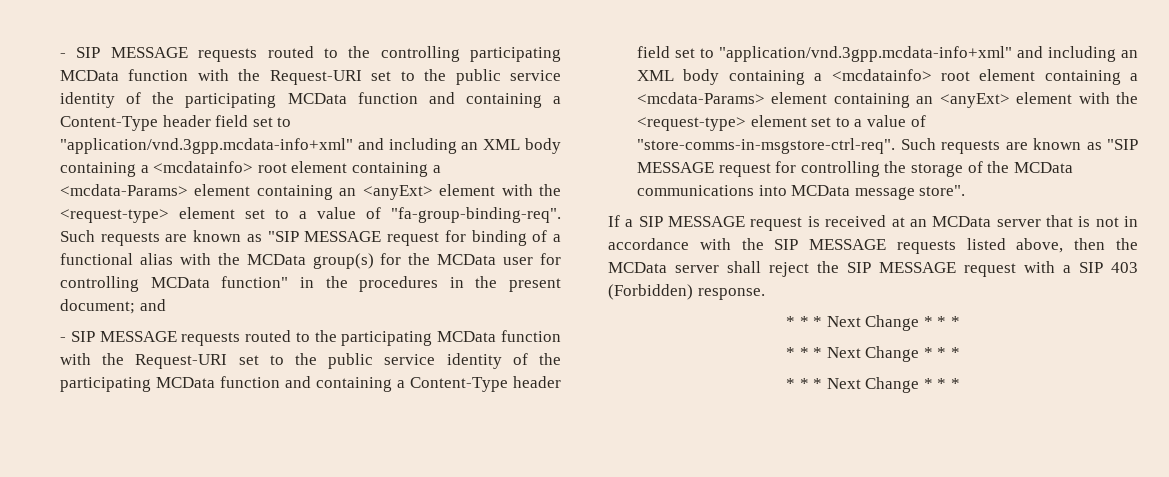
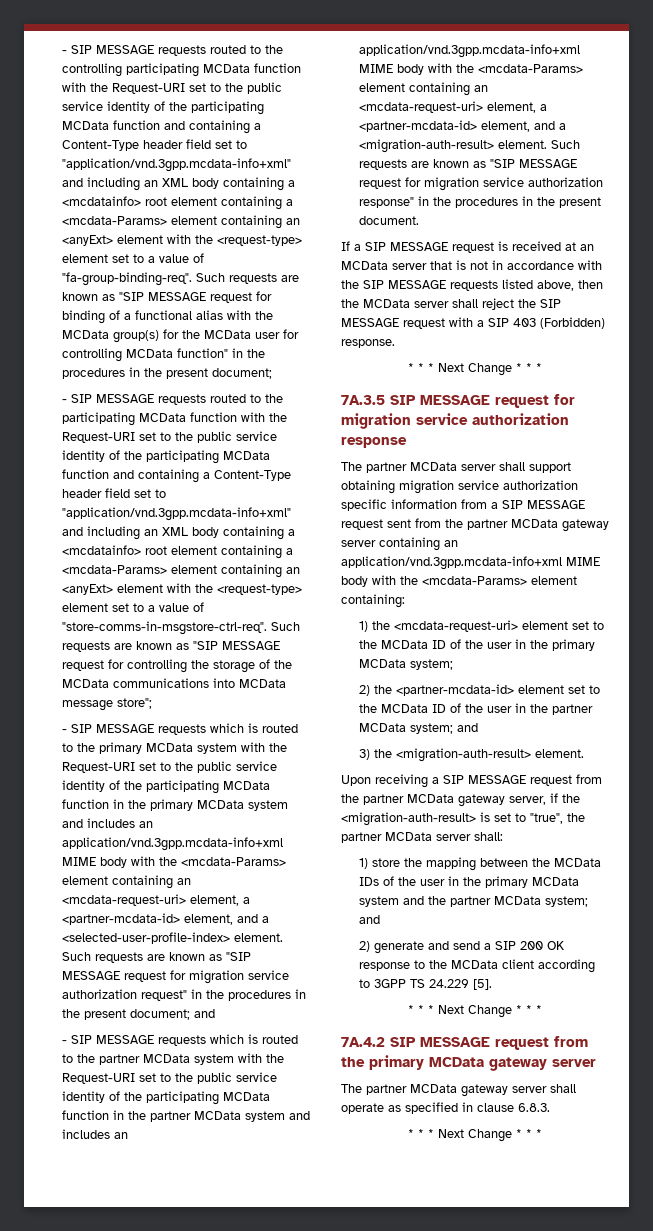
[139,299,166,311] and -> (273, 373) none
[919,185,966,196] store". -> [117,698,153,709] [62,723,299,735] [62,742,288,754] [62,761,278,773] [62,780,271,794] [62,799,289,811] [62,818,154,828] [62,837,284,851] [62,856,287,868] [62,875,192,889] [62,894,251,906] [62,913,270,925] [62,932,284,944] [62,952,252,963] [62,970,290,984] [62,989,307,1001] [62,1009,216,1020] [62,1034,299,1046] [62,1053,285,1065] [62,1072,278,1084] [62,1091,271,1105] [62,1110,311,1122] [62,1129,129,1139] [359,44,581,58] [359,63,584,75] [359,82,489,96] [359,101,548,113] [359,120,567,132] [359,139,581,153] [359,159,578,170] [359,177,604,191] [359,196,602,208] [359,216,420,225] store"; // - SIP MESSAGE requests which is routed to the primary MCData system with the Request-URI set to the public service identity of the participating MCData function in the primary MCData system and includes an application/vnd.3gpp.mcdata-info+xml MIME body with the <mcdata-Params> element containing an <mcdata-request-uri> element, a <partner-mcdata-id> element, and a <selected-user-profile-index> element. Such requests are known as "SIP MESSAGE request for migration service authorization request" in the procedures in the present document; and // - SIP MESSAGE requests which is routed to the partner MCData system with the Request-URI set to the public service identity of the participating MCData function in the partner MCData system and includes an application/vnd.3gpp.mcdata-info+xml MIME body with the <mcdata-Params> element containing an <mcdata-request-uri> element, a <partner-mcdata-id> element, and a <migration-auth-result> element. Such requests are known as "SIP MESSAGE request for migration service authorization response" in the procedures in the present document.
[785,346,961,362] // * * * Next Change * * * -> [341,394,575,408] [341,413,569,429] [341,437,407,448] [341,462,571,473] [341,480,578,494] [341,499,585,511] [341,518,609,532] [341,537,458,551] [341,556,600,570] [341,575,577,587] [341,594,405,608] [359,620,605,632] [359,639,596,651] [359,659,454,670] [359,684,601,696] [359,703,594,715] [359,723,479,734] [359,748,585,762] [341,774,602,788] [341,793,580,807] [341,812,585,826] [341,832,503,843] [359,857,602,871] [359,876,580,888] [359,896,589,907] [359,915,381,924] [359,941,566,954] [359,959,596,973] [359,979,493,990] [408,1005,542,1018] [341,1036,588,1050] [341,1055,596,1071] [341,1084,576,1097] [341,1102,550,1114] // 7A.3.5 SIP MESSAGE request for migration service authorization response // The partner MCData server shall support obtaining migration service authorization specific information from a SIP MESSAGE request sent from the partner MCData gateway server containing an application/vnd.3gpp.mcdata-info+xml MIME body with the <mcdata-Params> element containing: // 1) the <mcdata-request-uri> element set to the MCData ID of the user in the primary MCData system; // 2) the <partner-mcdata-id> element set to the MCData ID of the user in the partner MCData system; and // 3) the <migration-auth-result> element. // Upon receiving a SIP MESSAGE request from the partner MCData gateway server, if the <migration-auth-result> is set to "true", the partner MCData server shall: // 1) store the mapping between the MCData IDs of the user in the primary MCData system and the partner MCData system; and // 2) generate and send a SIP 200 OK response to the MCData client according to 3GPP TS 24.229 [5]. // * * * Next Change * * * // 7A.4.2 SIP MESSAGE request from the primary MCData gateway server // The partner MCData gateway server shall operate as specified in clause 6.8.3.

